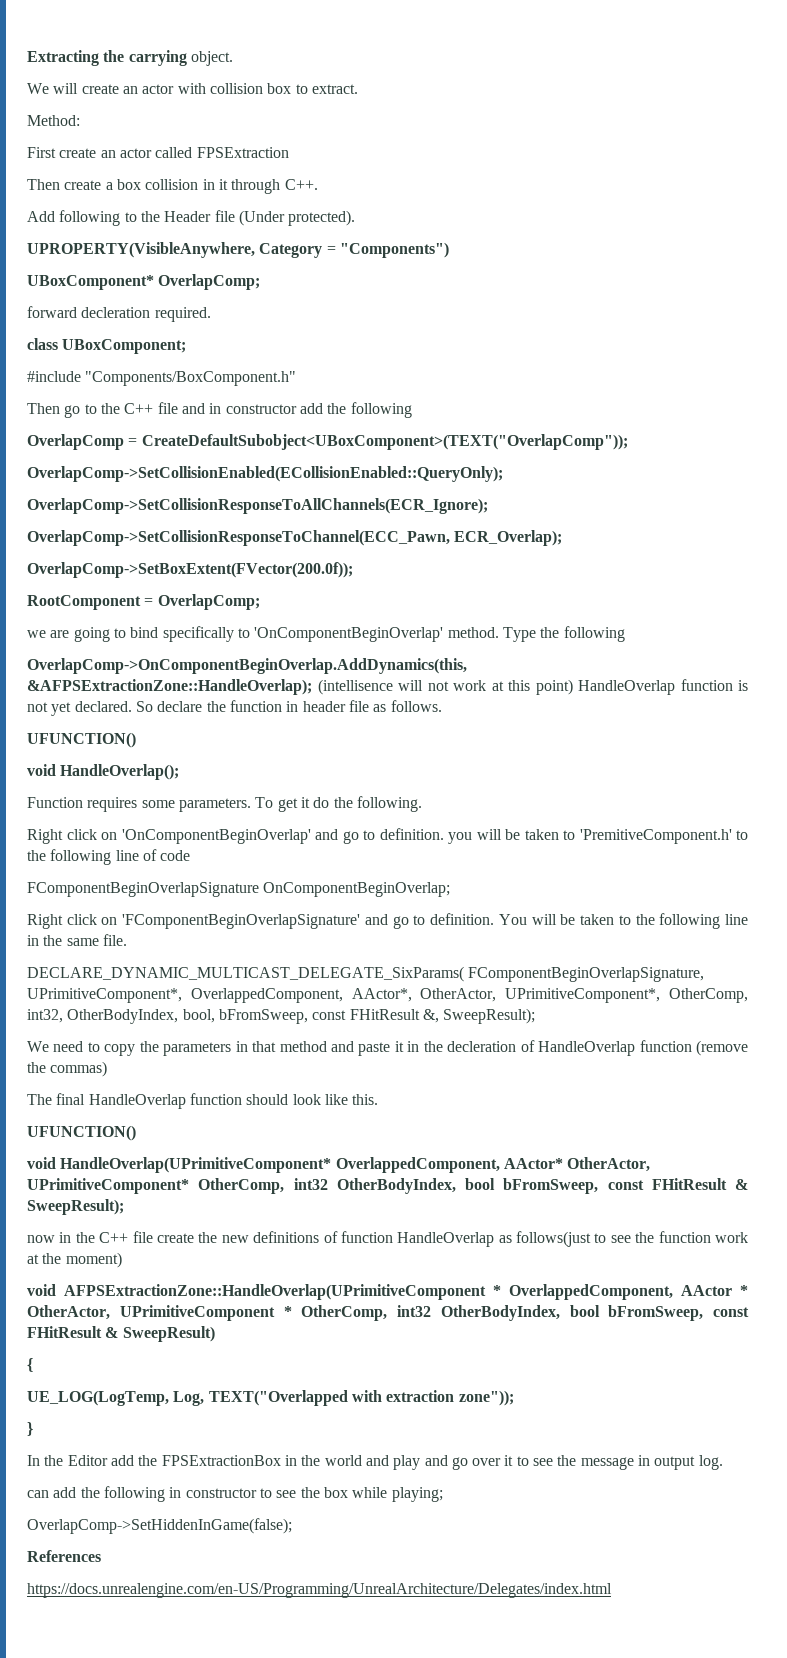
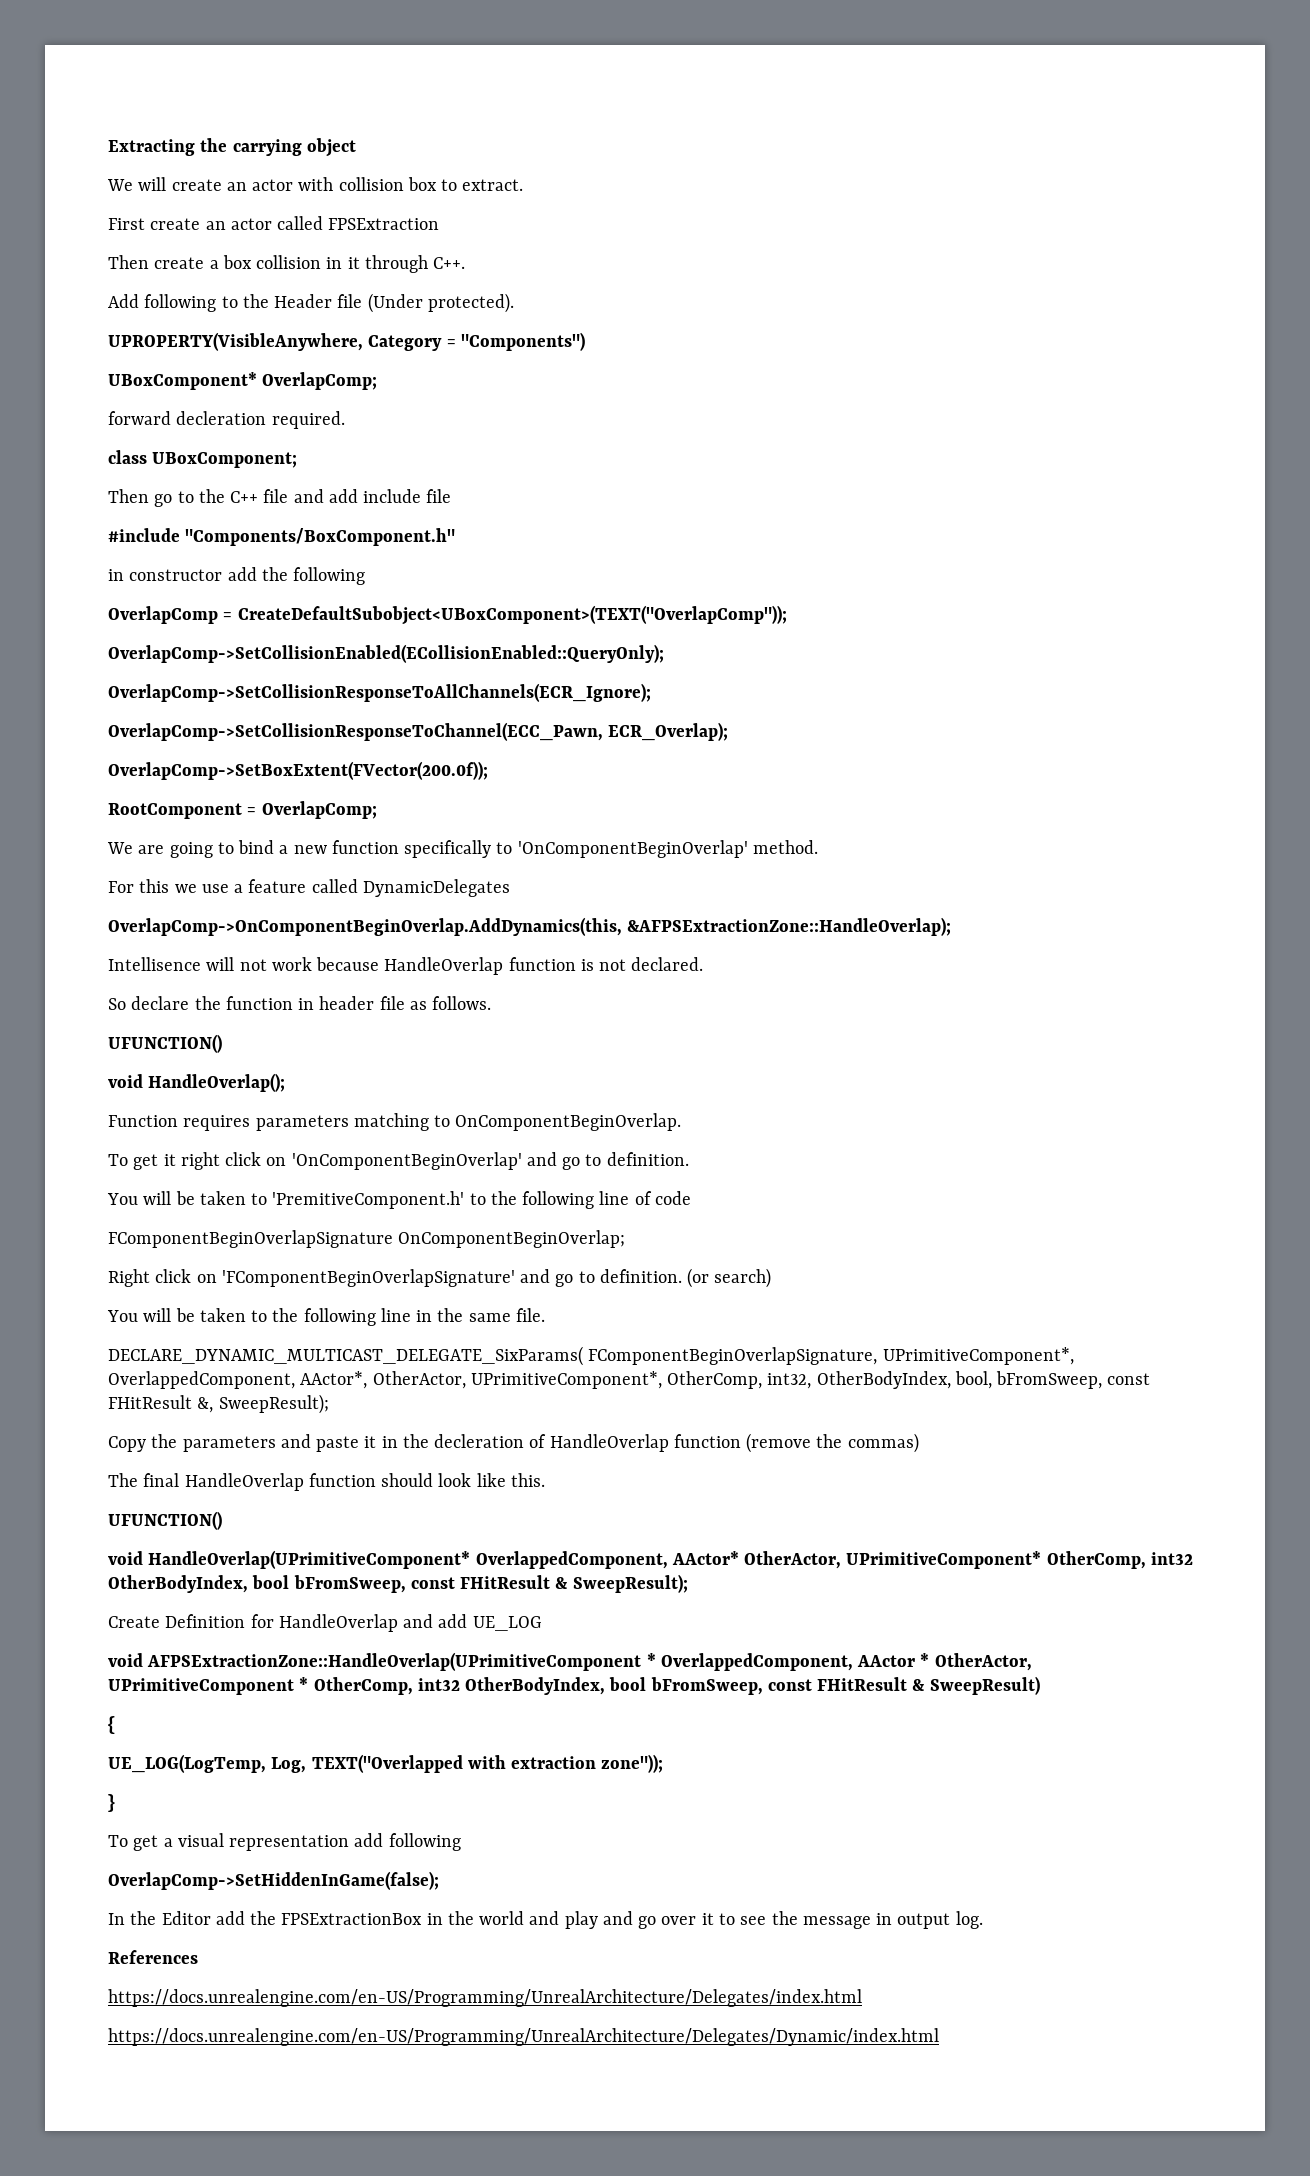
[190,51,233,66] object. -> [306,138,356,157] object
[27,115,80,126] // Method: -> (524, 185) none
[27,371,297,386] // #include "Components/BoxComponent.h" -> (298, 460) none
(205, 408) none -> [328,489,452,503] [108,528,456,546] add include file // #include "Components/BoxComponent.h" //
[27,630,46,638] we -> [107,842,133,854] We
(159, 632) none -> [279,840,399,854] a new function
[502,626,625,642] Type the following -> [108,879,510,897] // For this we use a feature called DynamicDelegates
[317,679,393,695] (intellisence -> [108,957,201,971] // Intellisence
[491,679,573,695] at this point) -> [316,957,380,971] because
[51,702,72,716] yet -> (627, 965) none
(132, 706) none -> (704, 964) //
[141,796,422,812] [27,829,63,844] some parameters. To get it do the following. // Right -> [255,1113,682,1131] [108,1152,220,1170] parameters matching to OnComponentBeginOverlap. // To get it right
[448,832,472,844] you -> [107,1193,138,1205] // You
(495, 919) none -> [687,1268,772,1288] (or search) //
[27,1041,327,1056] We need to copy the parameters in that method -> [108,1434,276,1452] Copy the parameters
[27,1231,749,1247] [27,1252,122,1268] now in the C++ file create the new definitions of function HandleOverlap as follows(just to see the function work at the moment) -> [108,1614,542,1632] Create Definition for HandleOverlap and add UE_LOG
(33, 1429) none -> [108,1833,461,1851] [108,1871,439,1890] // To get a visual representation add following // OverlapComp->SetHiddenInGame(false);
[27,1486,443,1502] [27,1518,292,1534] // can add the following in constructor to see the box while playing; // OverlapComp->SetHiddenInGame(false); -> (983, 1920) none
(612, 1590) none -> [108,2028,939,2046] // https://docs.unrealengine.com/en-US/Programming/UnrealArchitecture/Delegates/Dynamic/index.html

